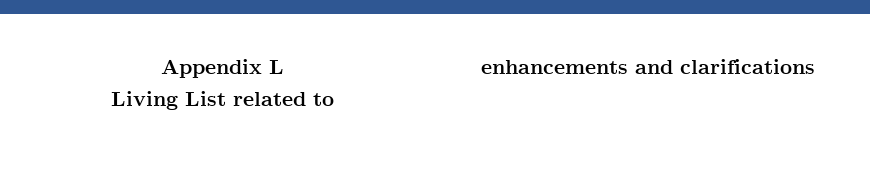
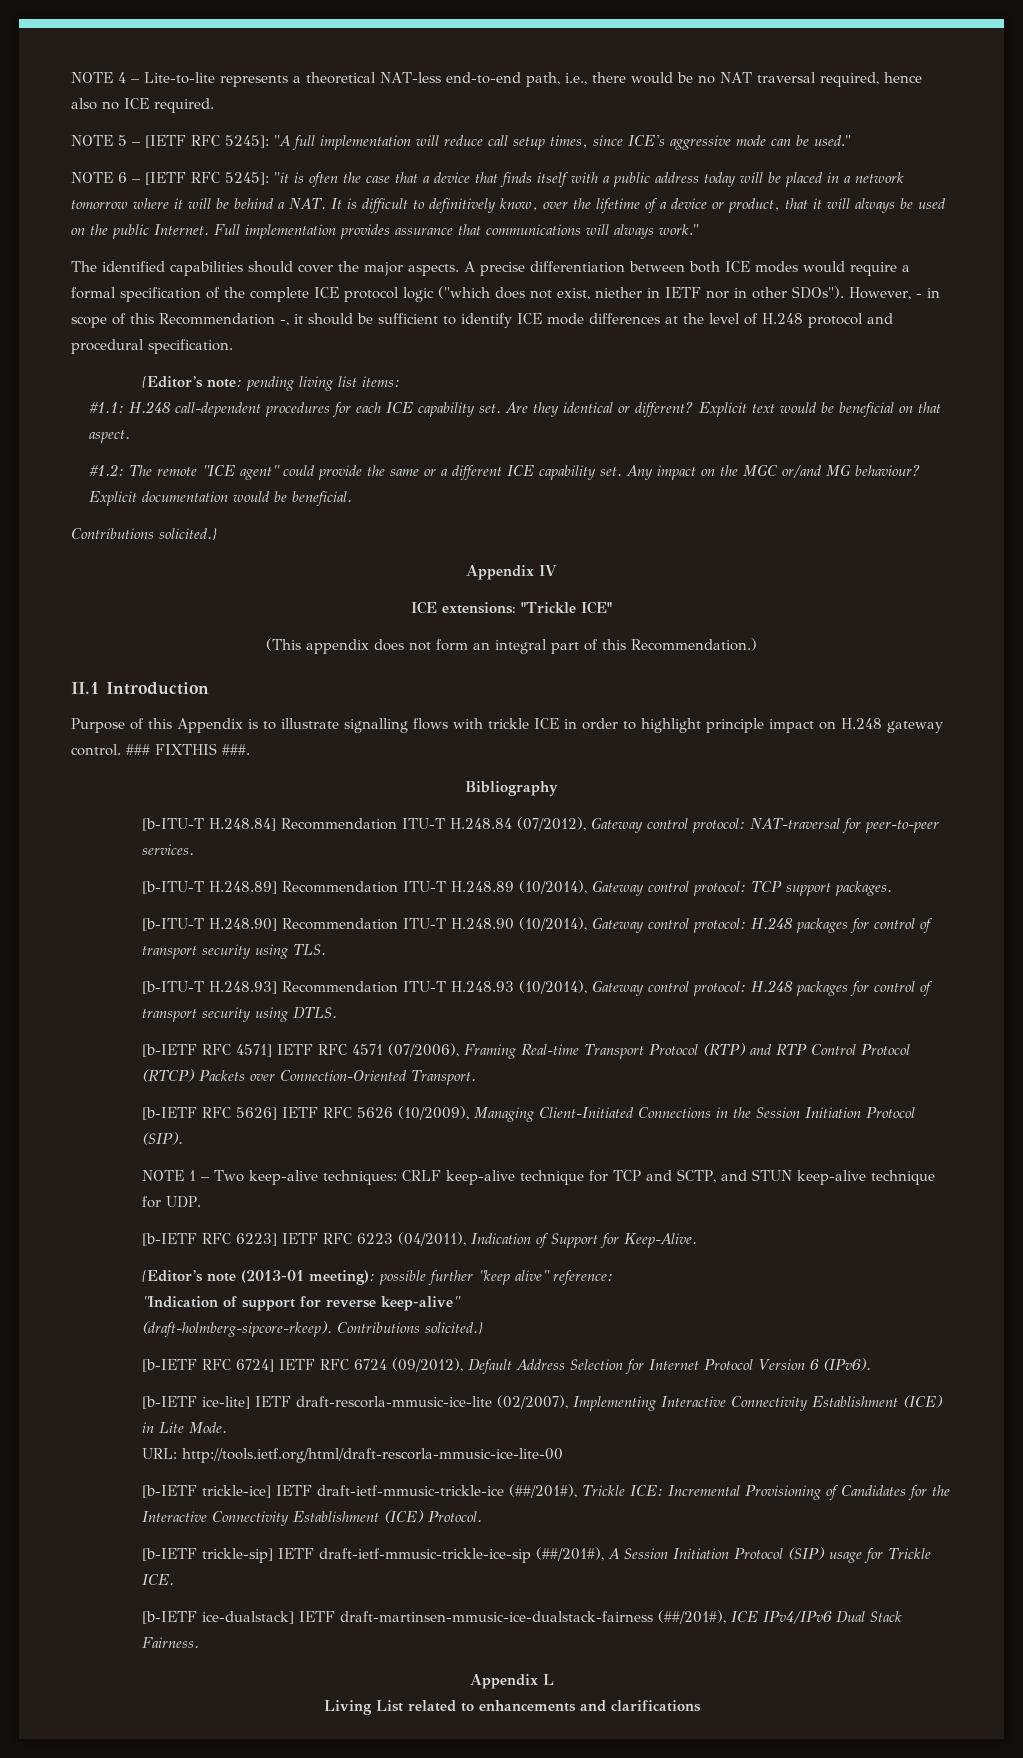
(161, 68) none -> [71,72,922,87] [71,98,214,113] [71,135,851,150] [71,172,904,187] [71,198,946,213] [71,224,699,239] [71,261,910,276] [71,286,940,302] [71,313,893,328] [71,339,233,354] [142,376,401,391] [88,401,941,417] [88,430,130,443] [88,464,921,480] [88,491,352,506] [71,528,217,540] [466,565,557,580] [411,601,612,614] [266,638,757,654] [71,682,209,695] [71,718,943,733] [71,743,250,756] [465,781,558,796] [142,817,940,833] [142,844,195,855] [142,880,893,896] [142,917,933,933] [142,944,327,959] [142,980,933,996] [142,1007,338,1022] [142,1043,911,1059] [142,1069,477,1085] [142,1106,916,1122] [142,1132,184,1145] [142,1169,936,1185] [142,1196,202,1208] [142,1232,698,1248] [142,1270,614,1285] [142,1296,462,1311] [142,1321,484,1337] [142,1358,872,1374] [142,1395,944,1411] [142,1422,228,1433] [142,1448,564,1463] [142,1484,951,1500] [142,1510,483,1526] [142,1547,932,1563] [142,1574,175,1585] [142,1610,903,1624] [142,1637,200,1648] NOTE 4 – Lite-to-lite represents a theoretical NAT-less end-to-end path, i.e., there would be no NAT traversal required, hence also no ICE required. // NOTE 5 – [IETF RFC 5245]: "A full implementation will reduce call setup times, since ICE's aggressive mode can be used." // NOTE 6 – [IETF RFC 5245]: "it is often the case that a device that finds itself with a public address today will be placed in a network tomorrow where it will be behind a NAT. It is difficult to definitively know, over the lifetime of a device or product, that it will always be used on the public Internet. Full implementation provides assurance that communications will always work." // The identified capabilities should cover the major aspects. A precise differentiation between both ICE modes would require a formal specification of the complete ICE protocol logic ("which does not exist, niether in IETF nor in other SDOs"). However, - in scope of this Recommendation -, it should be sufficient to identify ICE mode differences at the level of H.248 protocol and procedural specification. // {Editor’s note: pending living list items: // #1.1: H.248 call-dependent procedures for each ICE capability set. Are they identical or different? Explicit text would be beneficial on that aspect. // #1.2: The remote "ICE agent" could provide the same or a different ICE capability set. Any impact on the MGC or/and MG behaviour? Explicit documentation would be beneficial. // Contributions solicited.} // Appendix IV // ICE extensions: "Trickle ICE" // (This appendix does not form an integral part of this Recommendation.) // II.1 Introduction // Purpose of this Appendix is to illustrate signalling flows with trickle ICE in order to highlight principle impact on H.248 gateway control. ### FIXTHIS ###. // Bibliography // [b-ITU-T H.248.84] Recommendation ITU-T H.248.84 (07/2012), Gateway control protocol: NAT-traversal for peer-to-peer services. // [b-ITU-T H.248.89] Recommendation ITU-T H.248.89 (10/2014), Gateway control protocol: TCP support packages. // [b-ITU-T H.248.90] Recommendation ITU-T H.248.90 (10/2014), Gateway control protocol: H.248 packages for control of transport security using TLS. // [b-ITU-T H.248.93] Recommendation ITU-T H.248.93 (10/2014), Gateway control protocol: H.248 packages for control of transport security using DTLS. // [b-IETF RFC 4571] IETF RFC 4571 (07/2006), Framing Real-time Transport Protocol (RTP) and RTP Control Protocol (RTCP) Packets over Connection-Oriented Transport. // [b-IETF RFC 5626] IETF RFC 5626 (10/2009), Managing Client-Initiated Connections in the Session Initiation Protocol (SIP). // NOTE 1 – Two keep-alive techniques: CRLF keep-alive technique for TCP and SCTP, and STUN keep-alive technique for UDP. // [b-IETF RFC 6223] IETF RFC 6223 (04/2011), Indication of Support for Keep-Alive. // {Editor’s note (2013-01 meeting): possible further "keep alive" reference: // "Indication of support for reverse keep-alive" // (draft-holmberg-sipcore-rkeep). Contributions solicited.} // [b-IETF RFC 6724] IETF RFC 6724 (09/2012), Default Address Selection for Internet Protocol Version 6 (IPv6). // [b-IETF ice-lite] IETF draft-rescorla-mmusic-ice-lite (02/2007), Implementing Interactive Connectivity Establishment (ICE) in Lite Mode. // URL: http://tools.ietf.org/html/draft-rescorla-mmusic-ice-lite-00 // [b-IETF trickle-ice] IETF draft-ietf-mmusic-trickle-ice (##/201#), Trickle ICE: Incremental Provisioning of Candidates for the Interactive Connectivity Establishment (ICE) Protocol. // [b-IETF trickle-sip] IETF draft-ietf-mmusic-trickle-ice-sip (##/201#), A Session Initiation Protocol (SIP) usage for Trickle ICE. // [b-IETF ice-dualstack] IETF draft-martinsen-mmusic-ice-dualstack-fairness (##/201#), ICE IPv4/IPv6 Dual Stack Fairness. //

